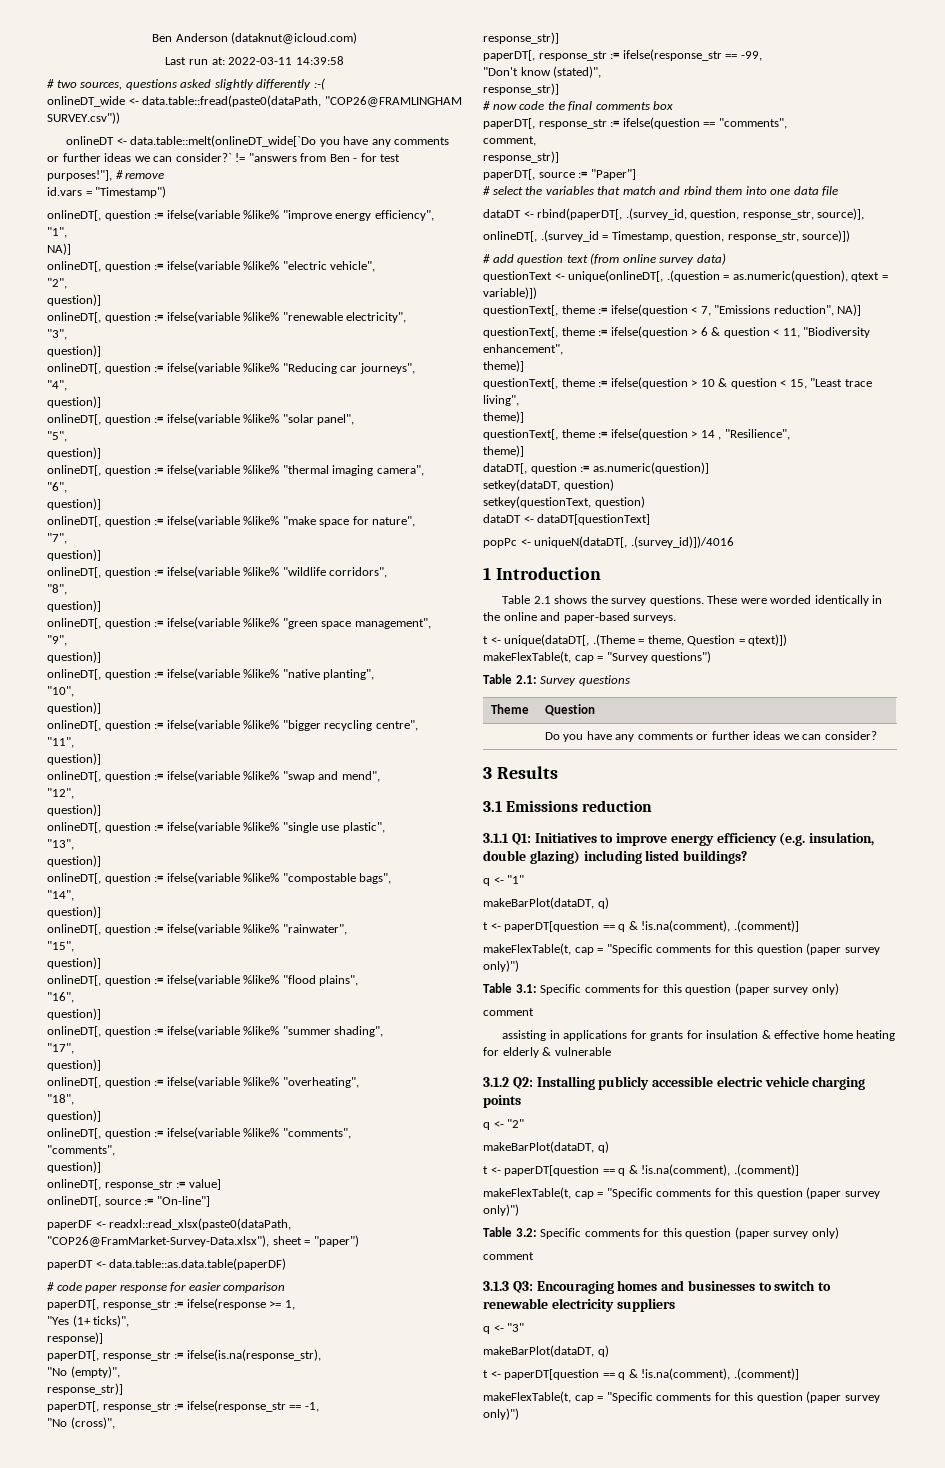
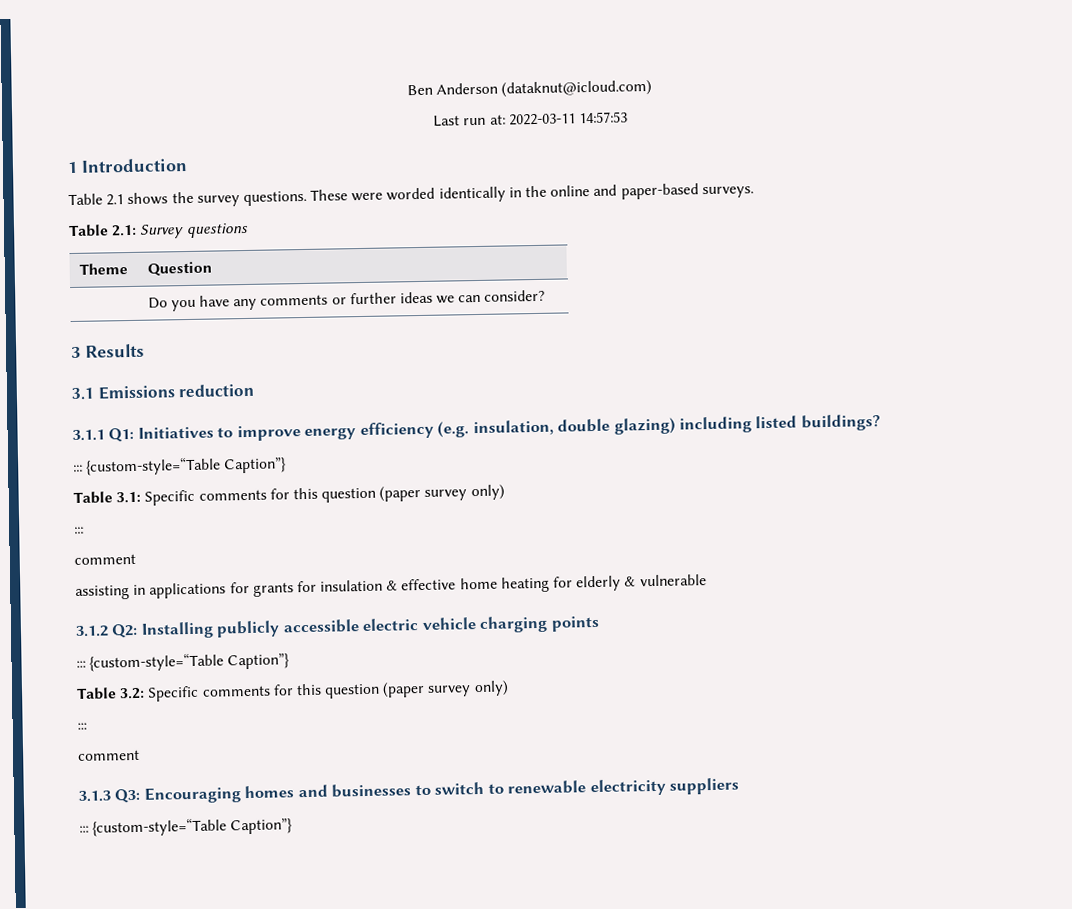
[295,56,344,65] [47,78,325,90] [47,95,462,107] [47,112,120,124] [66,135,450,147] [47,153,401,162] [47,170,165,181] [47,186,167,198] [47,209,434,221] [47,227,67,238] [47,243,71,255] [47,260,376,272] [47,278,67,289] [47,294,101,306] [47,311,407,323] [47,329,67,340] [47,345,101,357] [47,362,415,374] [47,380,67,391] [47,396,101,408] [47,413,355,425] [47,431,67,442] [47,447,101,459] [47,464,424,476] [47,482,67,493] [47,498,101,510] [47,515,416,527] [47,533,67,544] [47,549,101,561] [47,566,388,578] [47,584,67,595] [47,600,101,612] [47,617,431,629] [47,635,67,646] [47,651,101,663] [47,668,375,680] [47,686,74,697] [47,702,101,714] [47,719,418,731] [47,737,74,748] [47,753,101,765] [47,770,380,782] [47,788,74,799] [47,804,101,816] [47,821,385,833] [47,839,74,850] [47,855,101,867] [47,872,392,884] [47,890,74,901] [47,906,101,918] [47,923,347,935] [47,941,74,952] [47,957,101,969] [47,974,359,986] [47,992,74,1003] [47,1008,101,1020] [47,1025,384,1037] [47,1043,74,1054] [47,1059,101,1071] [47,1076,359,1088] [47,1094,74,1105] [47,1110,101,1122] [47,1127,351,1139] [47,1145,115,1156] [47,1161,101,1173] [47,1179,221,1190] [47,1196,210,1207] [47,1218,292,1230] [47,1235,359,1247] [47,1258,287,1270] [47,1282,286,1293] [47,1298,295,1310] [47,1315,130,1327] [47,1332,103,1344] [47,1349,321,1361] [47,1366,120,1378] [47,1383,123,1395] [47,1400,319,1412] [47,1417,115,1429] [483,32,559,44] [483,49,762,61] [483,66,602,78] [483,83,559,95] [483,101,674,111] [483,117,787,129] [483,136,536,146] [483,151,559,163] [483,169,636,180] [483,186,839,196] [483,208,865,220] [483,230,851,242] [483,253,726,265] [483,270,888,282] [483,287,537,299] [483,304,862,316] [483,326,871,338] [483,344,563,355] [483,360,524,372] [483,377,872,389] [483,395,519,406] [483,411,524,423] [483,428,790,440] [483,445,524,457] [483,462,709,474] [483,479,614,491] [483,496,645,508] [483,514,651,525] [483,536,734,548] 14:39:58 // # two sources, questions asked slightly differently :-( // onlineDT_wide <- data.table::fread(paste0(dataPath, "COP26@FRAMLINGHAM SURVEY.csv")) // onlineDT <- data.table::melt(onlineDT_wide[`Do you have any comments or further ideas we can consider?` != "answers from Ben - for test purposes!"], # remove // id.vars = "Timestamp") // onlineDT[, question := ifelse(variable %like% "improve energy efficiency", // "1", // NA)] // onlineDT[, question := ifelse(variable %like% "electric vehicle", // "2", // question)] // onlineDT[, question := ifelse(variable %like% "renewable electricity", // "3", // question)] // onlineDT[, question := ifelse(variable %like% "Reducing car journeys", // "4", // question)] // onlineDT[, question := ifelse(variable %like% "solar panel", // "5", // question)] // onlineDT[, question := ifelse(variable %like% "thermal imaging camera", // "6", // question)] // onlineDT[, question := ifelse(variable %like% "make space for nature", // "7", // question)] // onlineDT[, question := ifelse(variable %like% "wildlife corridors", // "8", // question)] // onlineDT[, question := ifelse(variable %like% "green space management", // "9", // question)] // onlineDT[, question := ifelse(variable %like% "native planting", // "10", // question)] // onlineDT[, question := ifelse(variable %like% "bigger recycling centre", // "11", // question)] // onlineDT[, question := ifelse(variable %like% "swap and mend", // "12", // question)] // onlineDT[, question := ifelse(variable %like% "single use plastic", // "13", // question)] // onlineDT[, question := ifelse(variable %like% "compostable bags", // "14", // question)] // onlineDT[, question := ifelse(variable %like% "rainwater", // "15", // question)] // onlineDT[, question := ifelse(variable %like% "flood plains", // "16", // question)] // onlineDT[, question := ifelse(variable %like% "summer shading", // "17", // question)] // onlineDT[, question := ifelse(variable %like% "overheating", // "18", // question)] // onlineDT[, question := ifelse(variable %like% "comments", // "comments", // question)] // onlineDT[, response_str := value] // onlineDT[, source := "On-line"] // paperDF <- readxl::read_xlsx(paste0(dataPath, "COP26@FramMarket-Survey-Data.xlsx"), sheet = "paper") // paperDT <- data.table::as.data.table(paperDF) // # code paper response for easier comparison // paperDT[, response_str := ifelse(response >= 1, // "Yes (1+ ticks)", // response)] // paperDT[, response_str := ifelse(is.na(response_str), // "No (empty)", // response_str)] // paperDT[, response_str := ifelse(response_str == -1, // "No (cross)", // response_str)] // paperDT[, response_str := ifelse(response_str == -99, // "Don't know (stated)", // response_str)] // # now code the final comments box // paperDT[, response_str := ifelse(question == "comments", // comment, // response_str)] // paperDT[, source := "Paper"] // # select the variables that match and rbind them into one data file // dataDT <- rbind(paperDT[, .(survey_id, question, response_str, source)], // onlineDT[, .(survey_id = Timestamp, question, response_str, source)]) // # add question text (from online survey data) // questionText <- unique(onlineDT[, .(question = as.numeric(question), qtext = variable)]) // questionText[, theme := ifelse(question < 7, "Emissions reduction", NA)] // questionText[, theme := ifelse(question > 6 & question < 11, "Biodiversity enhancement", // theme)] // questionText[, theme := ifelse(question > 10 & question < 15, "Least trace living", // theme)] // questionText[, theme := ifelse(question > 14 , "Resilience", // theme)] // dataDT[, question := as.numeric(question)] // setkey(dataDT, question) // setkey(questionText, question) // dataDT <- dataDT[questionText] // popPc <- uniqueN(dataDT[, .(survey_id)])/4016 -> [578,111,628,124] 14:57:53
[483,634,788,646] [483,651,712,663] // t <- unique(dataDT[, .(Theme = theme, Question = qtext)]) // makeFlexTable(t, cap = "Survey questions") -> (754, 192) none
[483,875,525,886] [483,897,609,909] [483,920,799,932] [483,943,880,955] [483,960,519,972] q <- "1" // makeBarPlot(dataDT, q) // t <- paperDT[question == q & !is.na(comment), .(comment)] // makeFlexTable(t, cap = "Specific comments for this question (paper survey only)") -> [73,456,288,476] ::: {custom-style=“Table Caption”}
(839, 989) none -> [74,526,84,534] // :::
[483,1119,525,1130] [483,1141,609,1153] [483,1164,799,1176] [483,1187,880,1199] [483,1204,519,1216] q <- "2" // makeBarPlot(dataDT, q) // t <- paperDT[question == q & !is.na(comment), .(comment)] // makeFlexTable(t, cap = "Specific comments for this question (paper survey only)") -> [76,652,291,672] ::: {custom-style=“Table Caption”}
(839, 1233) none -> [77,722,87,730] // :::
[483,1323,525,1334] [483,1345,609,1357] [483,1368,799,1380] [483,1391,880,1403] [483,1408,519,1420] q <- "3" // makeBarPlot(dataDT, q) // t <- paperDT[question == q & !is.na(comment), .(comment)] // makeFlexTable(t, cap = "Specific comments for this question (paper survey only)") -> [79,817,294,837] ::: {custom-style=“Table Caption”}

